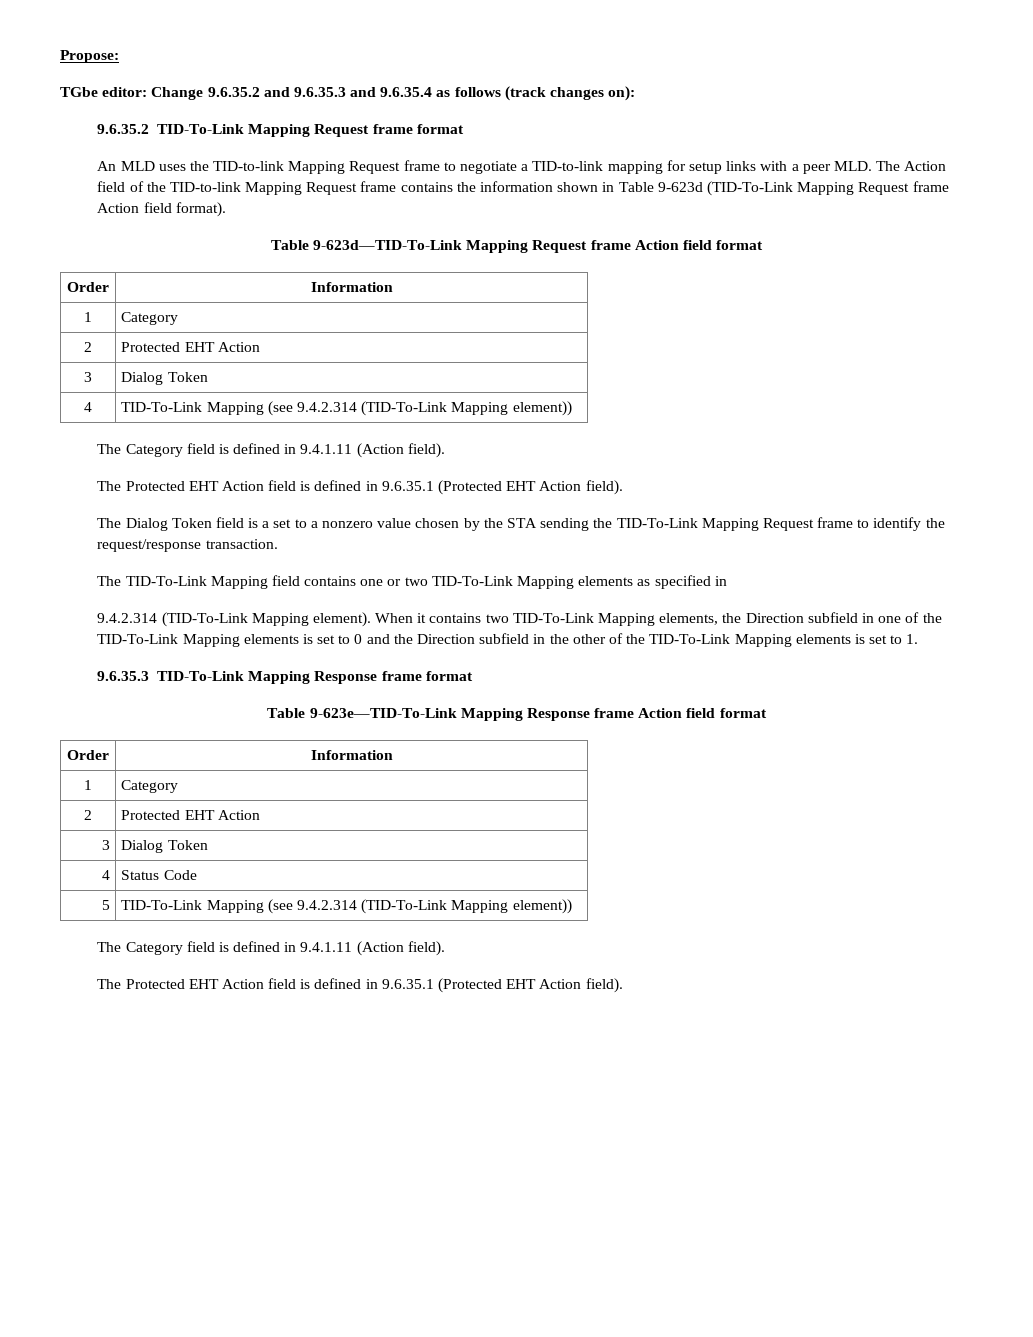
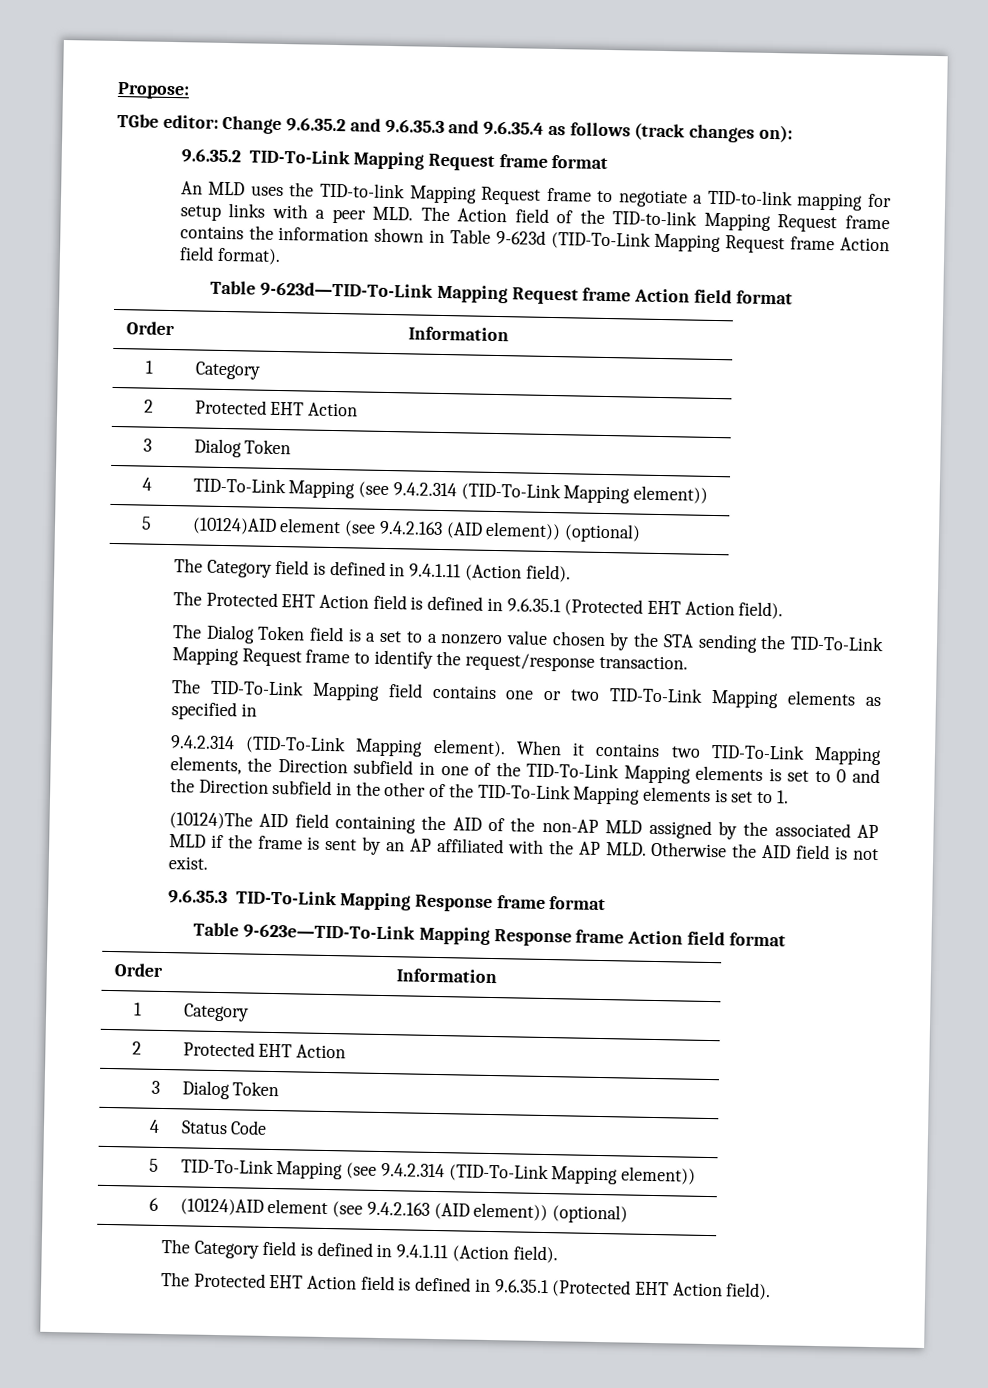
(572, 408) none -> [140,516,152,530] [191,517,642,543] // 5 | (10124)AID element (see 9.4.2.163 (AID element)) (optional)
(919, 639) none -> [168,811,879,840] [168,834,879,861] [167,856,208,870] // (10124)The AID field containing the AID of the non-AP MLD assigned by the associated AP MLD if the frame is sent by an AP affiliated with the AP MLD. Otherwise the AID field is not exist.
(572, 906) none -> [149,1197,160,1211] [179,1198,629,1224] // 6 | (10124)AID element (see 9.4.2.163 (AID element)) (optional)

